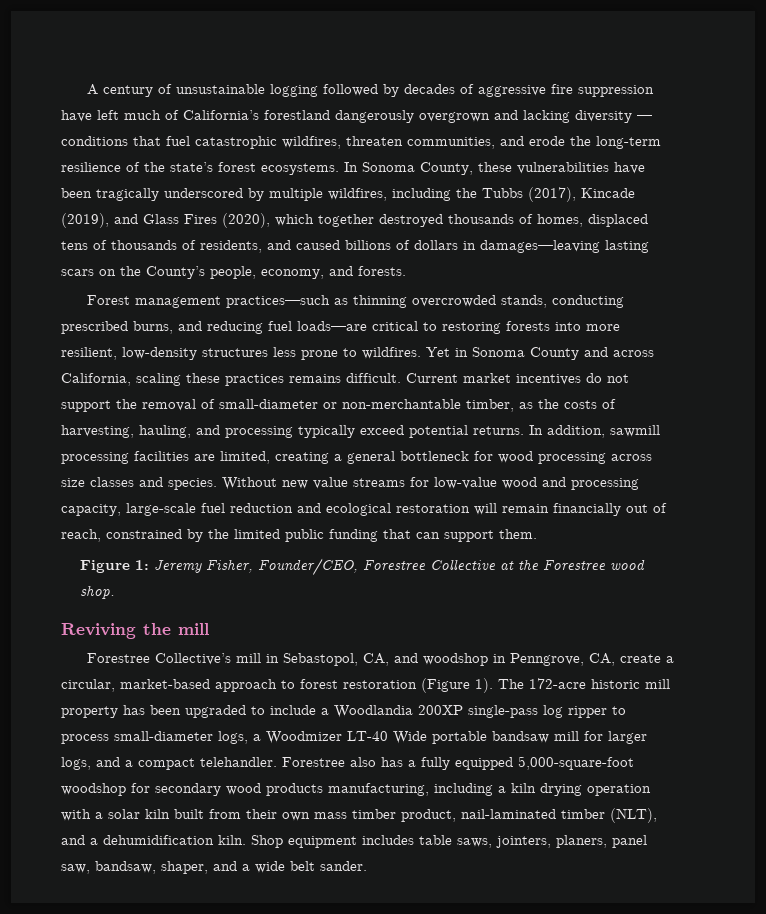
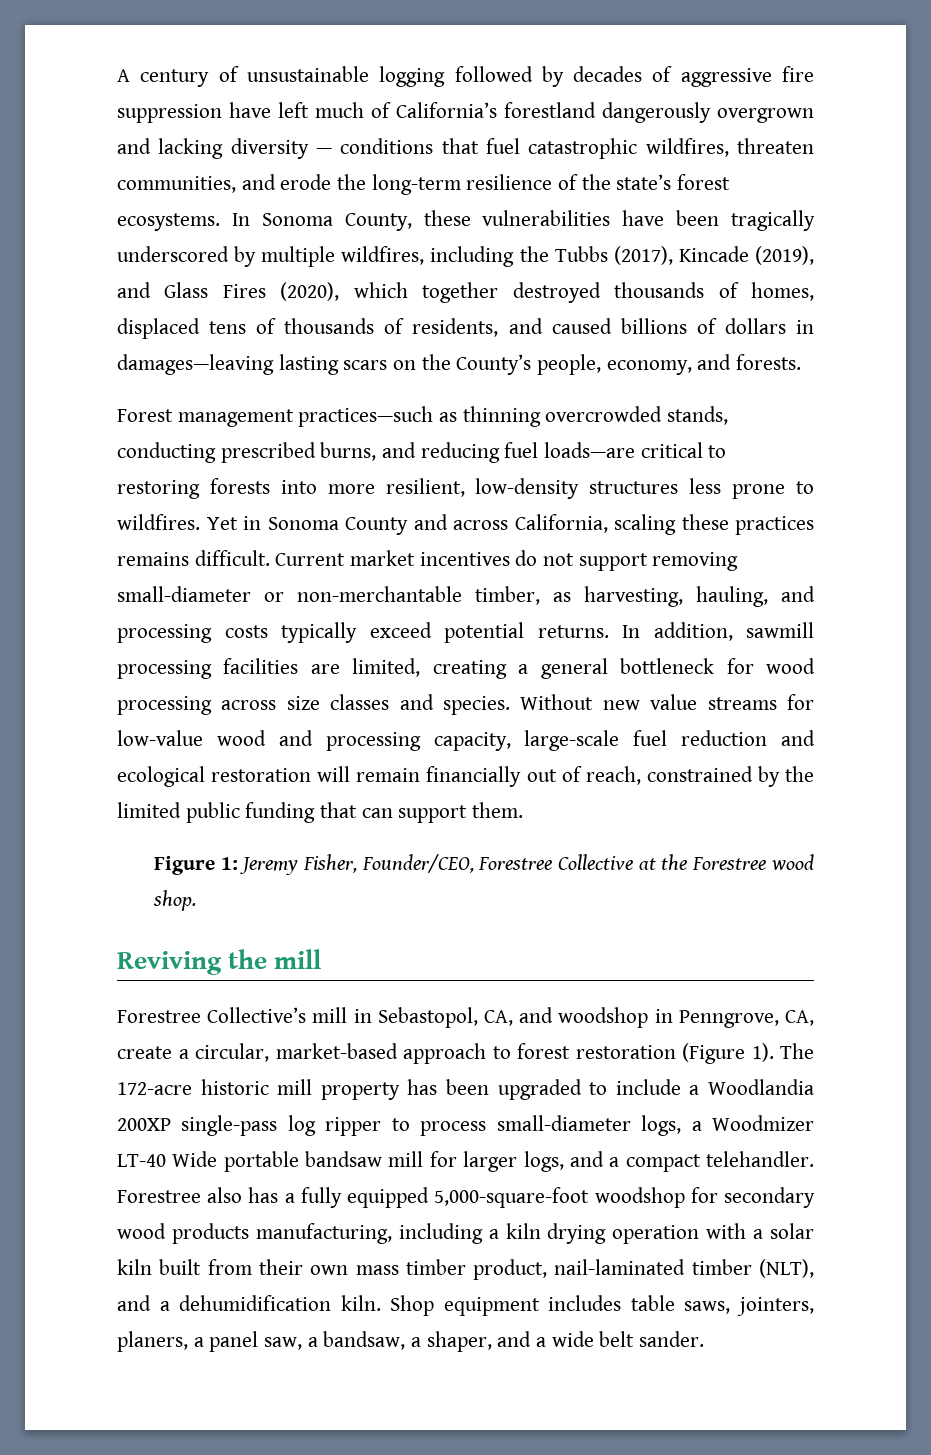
[116,399,215,411] the removal of -> [652,552,739,571] removing
[538,399,616,409] the costs of -> (571, 597) none
(293, 432) none -> [224,625,268,638] costs
(607, 841) none -> [193,1337,204,1347] a
[95,861,156,874] bandsaw, -> [307,1331,422,1350] a bandsaw, a

